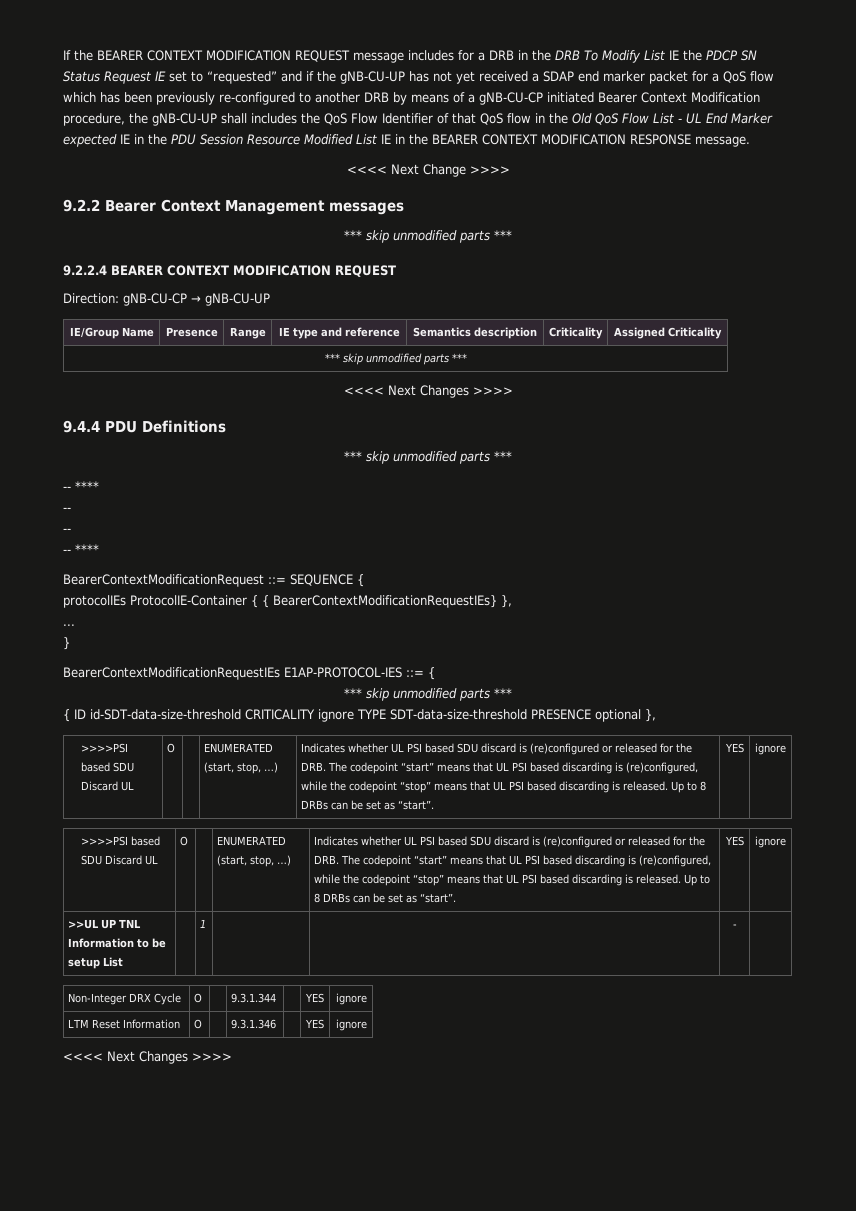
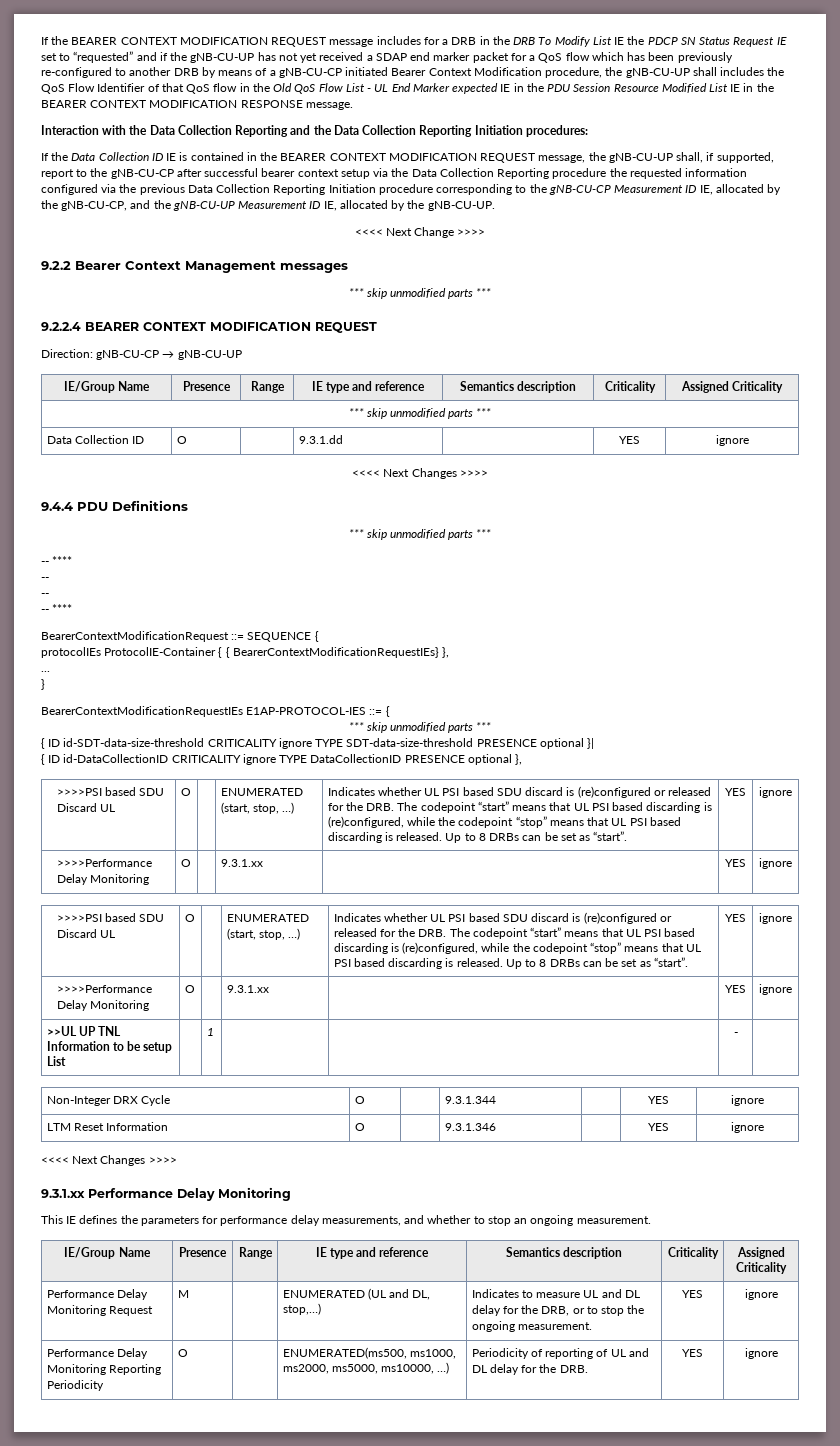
(750, 141) none -> [41,125,588,137] [41,152,774,163] [41,168,748,179] [41,184,782,195] [41,200,495,211] // Interaction with the Data Collection Reporting and the Data Collection Reporting Initiation procedures: // If the Data Collection ID IE is contained in the BEARER CONTEXT MODIFICATION REQUEST message, the gNB-CU-UP shall, if supported, report to the gNB-CU-CP after successful bearer context setup via the Data Collection Reporting procedure the requested information configured via the previous Data Collection Reporting Initiation procedure corresponding to the gNB-CU-CP Measurement ID IE, allocated by the gNB-CU-CP, and the gNB-CU-UP Measurement ID IE, allocated by the gNB-CU-UP.
(467, 357) none -> [46,435,145,444] [176,436,187,444] [298,435,343,444] [619,436,640,444] [715,435,749,446] // Data Collection ID | O | | 9.3.1.dd | | YES | ignore
(641, 715) none -> [587,738,595,749] [41,754,512,765] }| // { ID id-DataCollectionID CRITICALITY ignore TYPE DataCollectionID PRESENCE optional
(786, 749) none -> [56,859,152,867] [56,874,150,885] [180,859,191,867] [220,859,263,867] [725,859,746,867] [759,858,792,869] // >>>>Performance Delay Monitoring | O | | 9.3.1.xx | | YES | ignore
(786, 842) none -> [56,985,152,993] [56,1000,150,1011] [184,985,195,993] [226,985,269,993] [725,985,746,993] [759,984,792,995] // >>>>Performance Delay Monitoring | O | | 9.3.1.xx | | YES | ignore
(232, 1057) none -> [41,1187,291,1201] [41,1215,651,1226] [64,1247,151,1259] [179,1247,227,1257] [238,1247,273,1259] [315,1247,430,1259] [505,1247,623,1259] [667,1247,719,1259] [736,1247,785,1259] [736,1262,787,1274] [46,1289,149,1300] [46,1305,154,1316] [177,1290,189,1298] [282,1288,431,1300] [282,1303,321,1315] [471,1289,640,1298] [471,1305,645,1316] [471,1321,593,1332] [682,1290,703,1298] [744,1289,778,1300] [46,1348,149,1359] [46,1364,162,1375] [46,1380,104,1391] [177,1349,188,1357] [282,1347,457,1359] [282,1362,450,1374] [471,1348,649,1359] [471,1364,588,1375] [682,1349,703,1357] [744,1348,778,1359] // 9.3.1.xx Performance Delay Monitoring // This IE defines the parameters for performance delay measurements, and whether to stop an ongoing measurement. // IE/Group Name | Presence | Range | IE type and reference | Semantics description | Criticality | Assigned Criticality // Performance Delay Monitoring Request | M | | ENUMERATED (UL and DL, stop,…) | Indicates to measure UL and DL delay for the DRB, or to stop the ongoing measurement. | YES | ignore // Performance Delay Monitoring Reporting Periodicity | O | | ENUMERATED(ms500, ms1000, ms2000, ms5000, ms10000, …) | Periodicity of reporting of UL and DL delay for the DRB. | YES | ignore

